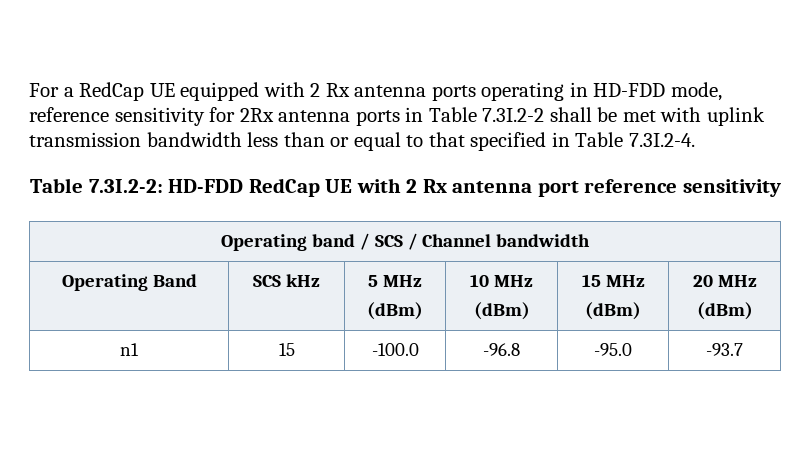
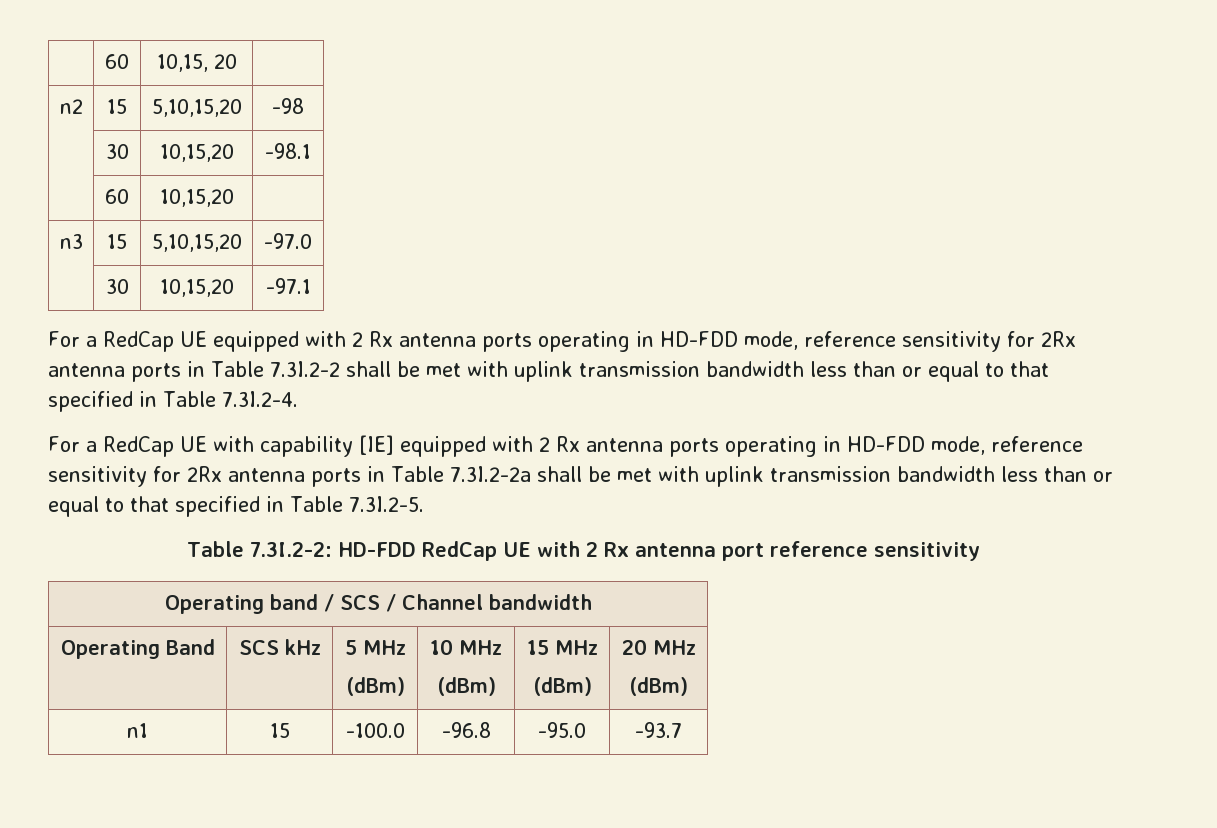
(29, 90) none -> [105,54,129,69] [156,54,237,72] [59,99,83,114] [107,99,127,114] [151,99,242,117] [272,98,304,114] [105,144,129,159] [159,144,234,162] [265,143,311,159] [105,189,129,204] [159,189,234,207] [59,234,83,249] [107,234,127,249] [151,234,242,252] [264,233,313,249] [105,279,129,294] [159,279,234,297] [265,278,311,294] | 60 | 10,15, 20 | // n2 | 15 | 5,10,15,20 | -98 // | 30 | 10,15,20 | -98.1 // | 60 | 10,15,20 | // n3 | 15 | 5,10,15,20 | -97.0 // | 30 | 10,15,20 | -97.1 //
(695, 140) none -> [48,435,1083,457] [48,466,1113,487] [48,496,424,517] // For a RedCap UE with capability [IE] equipped with 2 Rx antenna ports operating in HD-FDD mode, reference sensitivity for 2Rx antenna ports in Table 7.3I.2-2a shall be met with uplink transmission bandwidth less than or equal to that specified in Table 7.3I.2-5.

